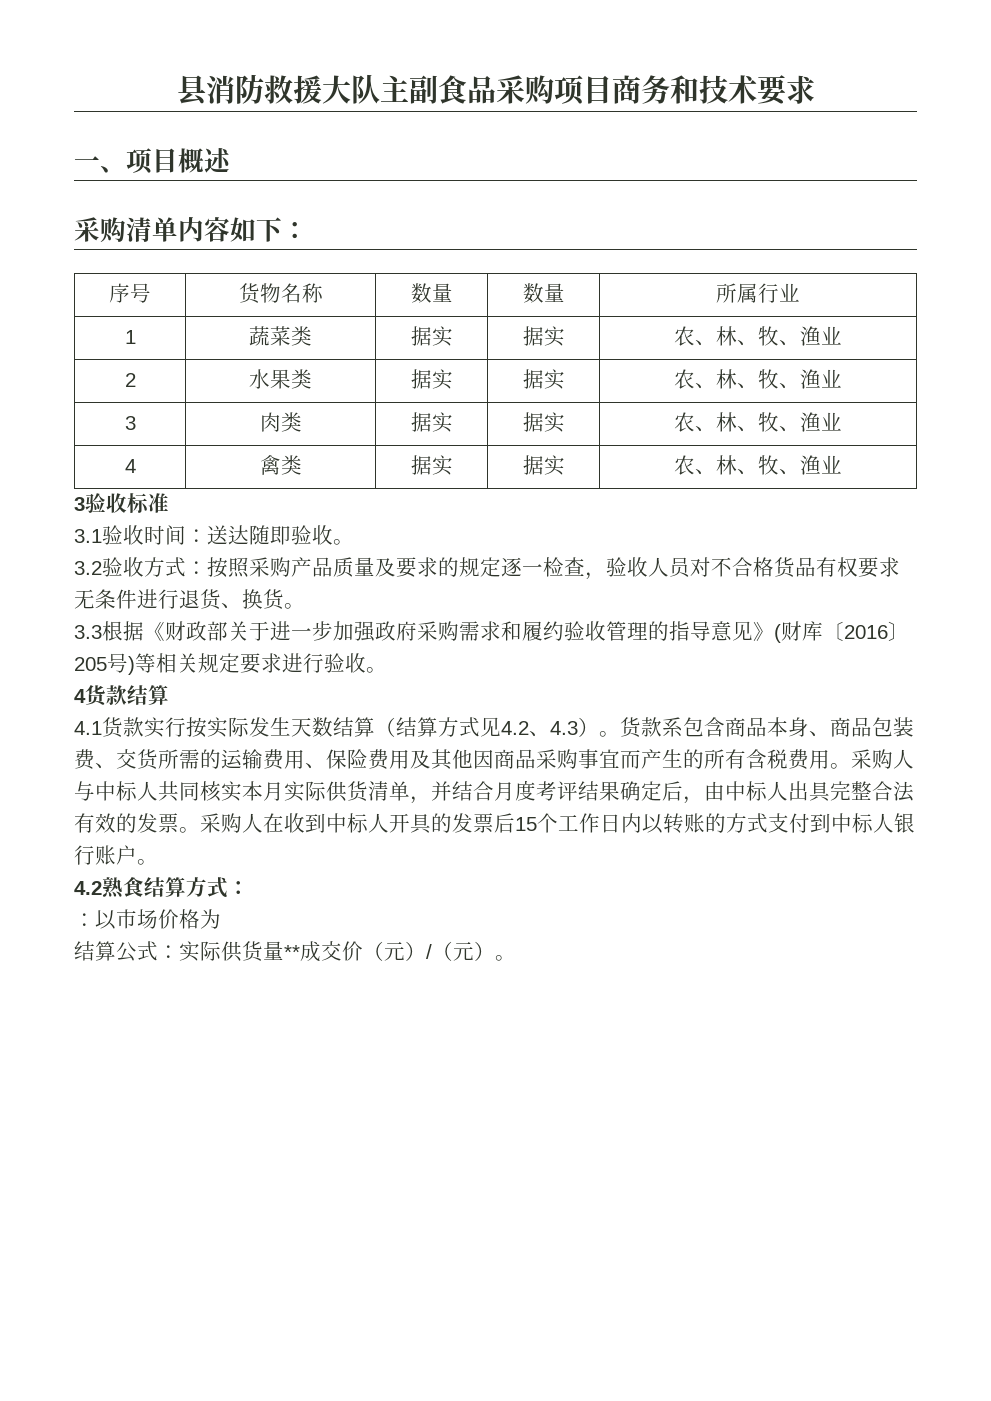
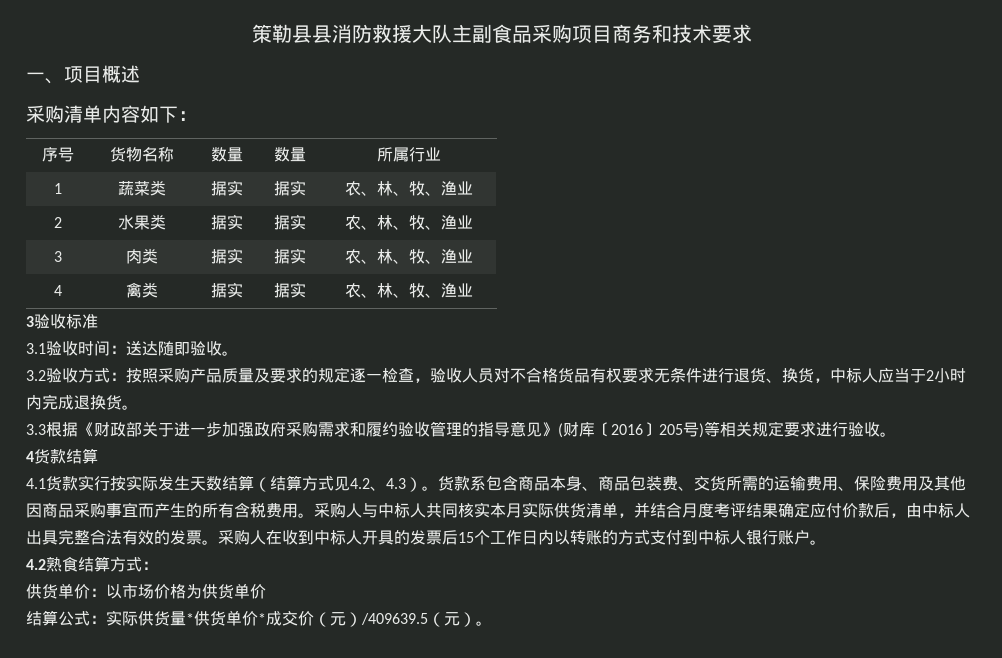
(176, 90) none -> [252,24,312,43] 策勒县
(285, 599) none -> [814,368,966,383] [26,394,122,410] ，中标人应当于2小时内完成退换货
(662, 791) none -> [810,503,874,518] 应付价款
(249, 888) none -> [26,583,90,599] 供货单价
(221, 919) none -> [202,583,266,599] 供货单价
[284,945,300,959] ** -> [186,610,266,626] *供货单价*
[426,944,432,959] / -> [361,613,428,625] /409639.5

